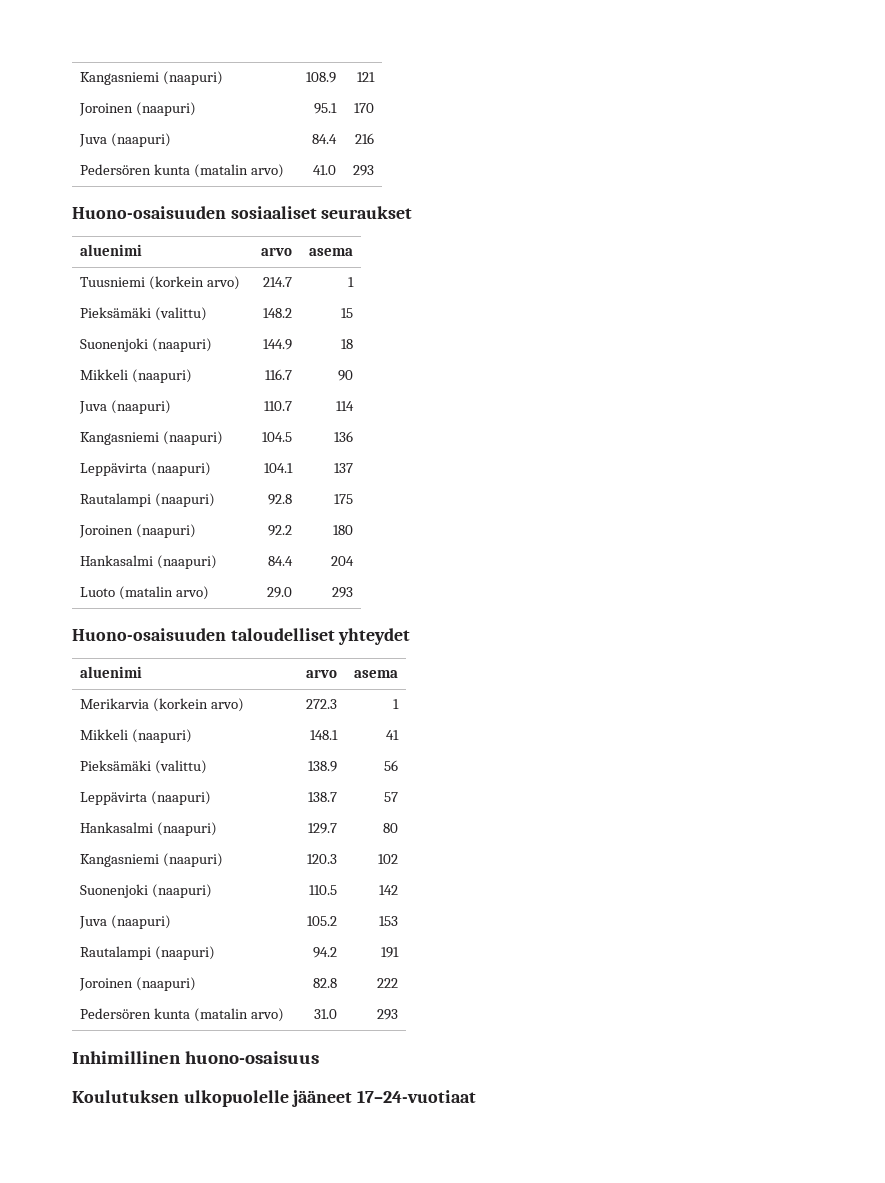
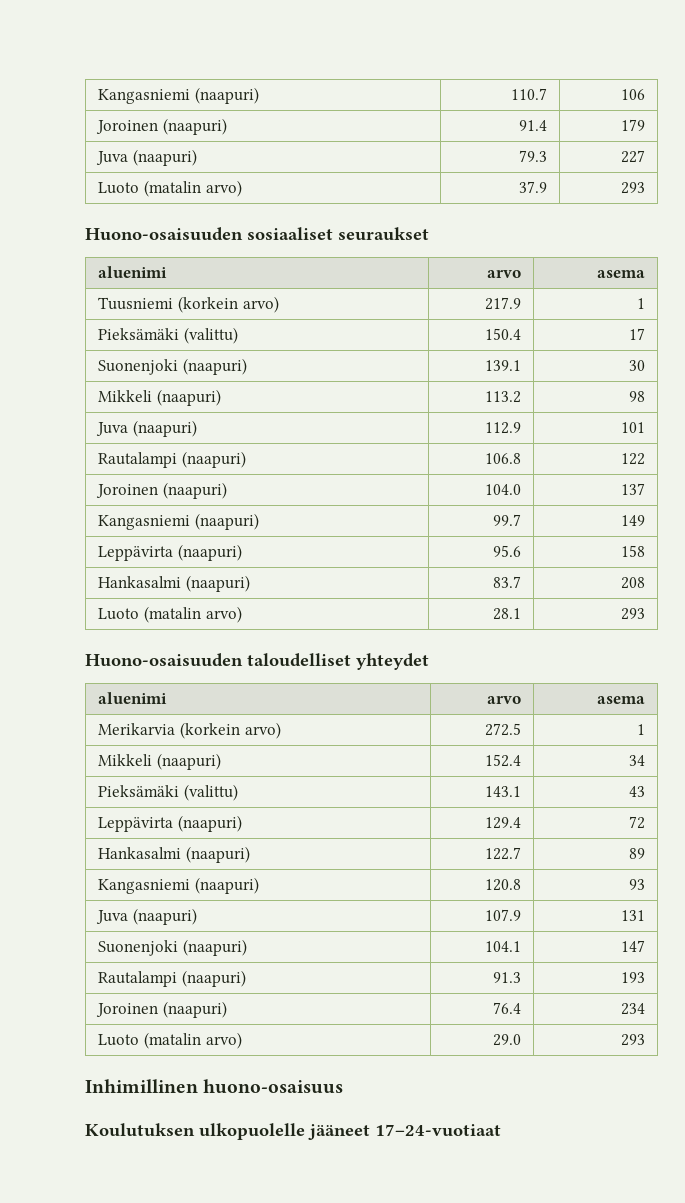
[80,71,224,85] [305,72,336,83] [356,72,375,82] [79,102,197,116] [313,103,337,114] [353,103,374,113] [79,133,172,147] [311,134,337,144] [354,133,374,144] [80,164,284,178] [312,165,336,175] Kangasniemi (naapuri) | 108.9 | 121 // Joroinen (naapuri) | 95.1 | 170 // Juva (naapuri) | 84.4 | 216 // Pedersören kunta (matalin arvo) | 41.0 -> [98,87,260,104] [510,88,547,100] [620,89,645,100] [96,118,228,135] [518,120,547,131] [620,119,645,131] [96,149,198,166] [518,150,547,162] [620,150,645,163] [98,180,242,197] [518,181,547,193] Kangasniemi (naapuri) | 110.7 | 106 // Joroinen (naapuri) | 91.4 | 179 // Juva (naapuri) | 79.3 | 227 // Luoto (matalin arvo) | 37.9
[262,277,292,287] 214.7 -> [484,297,521,310] 217.9
[262,308,292,318] [340,308,353,318] [80,338,213,352] [262,339,292,350] [340,339,353,349] [80,369,193,383] [264,369,292,380] [337,370,353,381] [79,400,172,414] [263,401,292,411] [335,401,354,411] [80,431,224,445] [261,432,292,442] [333,431,353,442] [80,462,212,476] [263,463,293,473] [333,463,353,473] [80,493,216,507] [267,494,292,505] [333,494,353,504] [79,524,197,538] [267,525,292,536] [332,525,353,535] [80,555,218,569] [267,556,293,566] [330,556,354,566] [80,586,209,600] [266,587,292,598] 148.2 | 15 // Suonenjoki (naapuri) | 144.9 | 18 // Mikkeli (naapuri) | 116.7 | 90 // Juva (naapuri) | 110.7 | 114 // Kangasniemi (naapuri) | 104.5 | 136 // Leppävirta (naapuri) | 104.1 | 137 // Rautalampi (naapuri) | 92.8 | 175 // Joroinen (naapuri) | 92.2 | 180 // Hankasalmi (naapuri) | 84.4 | 204 // Luoto (matalin arvo) | 29.0 -> [484,328,521,340] [628,328,645,340] [98,358,248,375] [484,360,521,371] [628,360,645,371] [98,389,222,406] [484,391,521,403] [628,391,645,402] [96,420,198,437] [484,422,521,434] [620,422,645,433] [98,451,247,468] [484,453,521,464] [620,453,645,465] [96,482,228,499] [484,484,521,495] [620,483,645,495] [98,513,260,530] [492,514,521,526] [620,515,645,526] [98,544,243,561] [492,545,521,557] [620,545,645,557] [98,575,251,592] [492,576,521,588] [620,577,645,589] [98,606,242,623] [492,608,521,620] 150.4 | 17 // Suonenjoki (naapuri) | 139.1 | 30 // Mikkeli (naapuri) | 113.2 | 98 // Juva (naapuri) | 112.9 | 101 // Rautalampi (naapuri) | 106.8 | 122 // Joroinen (naapuri) | 104.0 | 137 // Kangasniemi (naapuri) | 99.7 | 149 // Leppävirta (naapuri) | 95.6 | 158 // Hankasalmi (naapuri) | 83.7 | 208 // Luoto (matalin arvo) | 28.1
[305,699,337,709] 272.3 -> [484,723,521,736] 272.5
[309,730,338,740] [385,730,399,740] [80,760,208,774] [307,761,337,772] [383,760,398,771] [80,791,212,805] [307,792,337,802] [383,792,398,802] [80,822,218,836] [307,823,337,834] [382,823,398,833] [80,853,224,867] [306,854,337,864] [377,854,398,864] [80,884,213,898] [308,885,337,895] [378,885,398,895] [79,915,172,929] [306,916,337,926] [378,916,398,926] [80,946,216,960] [312,947,337,958] [380,947,399,958] [79,977,197,991] [312,978,337,988] [376,978,398,988] [80,1008,284,1022] [313,1009,337,1019] 148.1 | 41 // Pieksämäki (valittu) | 138.9 | 56 // Leppävirta (naapuri) | 138.7 | 57 // Hankasalmi (naapuri) | 129.7 | 80 // Kangasniemi (naapuri) | 120.3 | 102 // Suonenjoki (naapuri) | 110.5 | 142 // Juva (naapuri) | 105.2 | 153 // Rautalampi (naapuri) | 94.2 | 191 // Joroinen (naapuri) | 82.8 | 222 // Pedersören kunta (matalin arvo) | 31.0 -> [484,754,521,767] [628,755,645,766] [98,784,239,801] [484,786,521,797] [628,786,645,797] [98,815,243,832] [484,817,521,829] [628,816,645,829] [98,846,251,863] [484,847,521,860] [628,848,645,859] [98,877,260,894] [484,879,521,891] [628,879,645,890] [96,908,198,925] [484,909,521,921] [620,910,645,921] [98,939,248,956] [484,941,521,952] [620,940,645,952] [98,970,247,987] [492,972,521,983] [620,972,645,983] [96,1001,228,1018] [492,1002,521,1014] [620,1003,645,1015] [98,1032,242,1049] [492,1034,521,1046] 152.4 | 34 // Pieksämäki (valittu) | 143.1 | 43 // Leppävirta (naapuri) | 129.4 | 72 // Hankasalmi (naapuri) | 122.7 | 89 // Kangasniemi (naapuri) | 120.8 | 93 // Juva (naapuri) | 107.9 | 131 // Suonenjoki (naapuri) | 104.1 | 147 // Rautalampi (naapuri) | 91.3 | 193 // Joroinen (naapuri) | 76.4 | 234 // Luoto (matalin arvo) | 29.0

